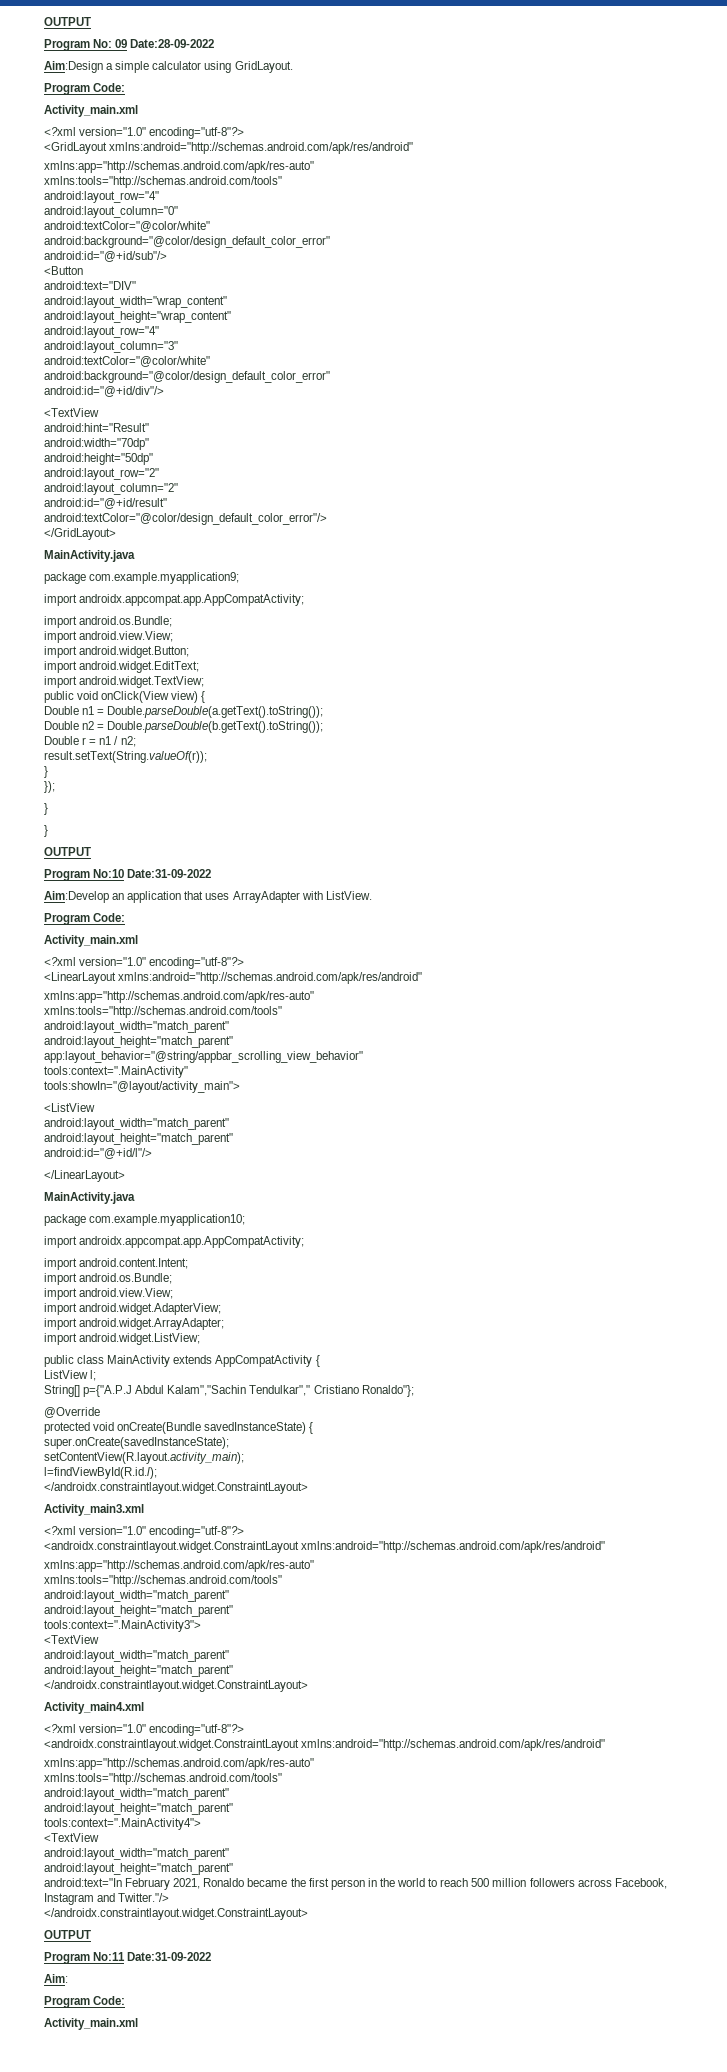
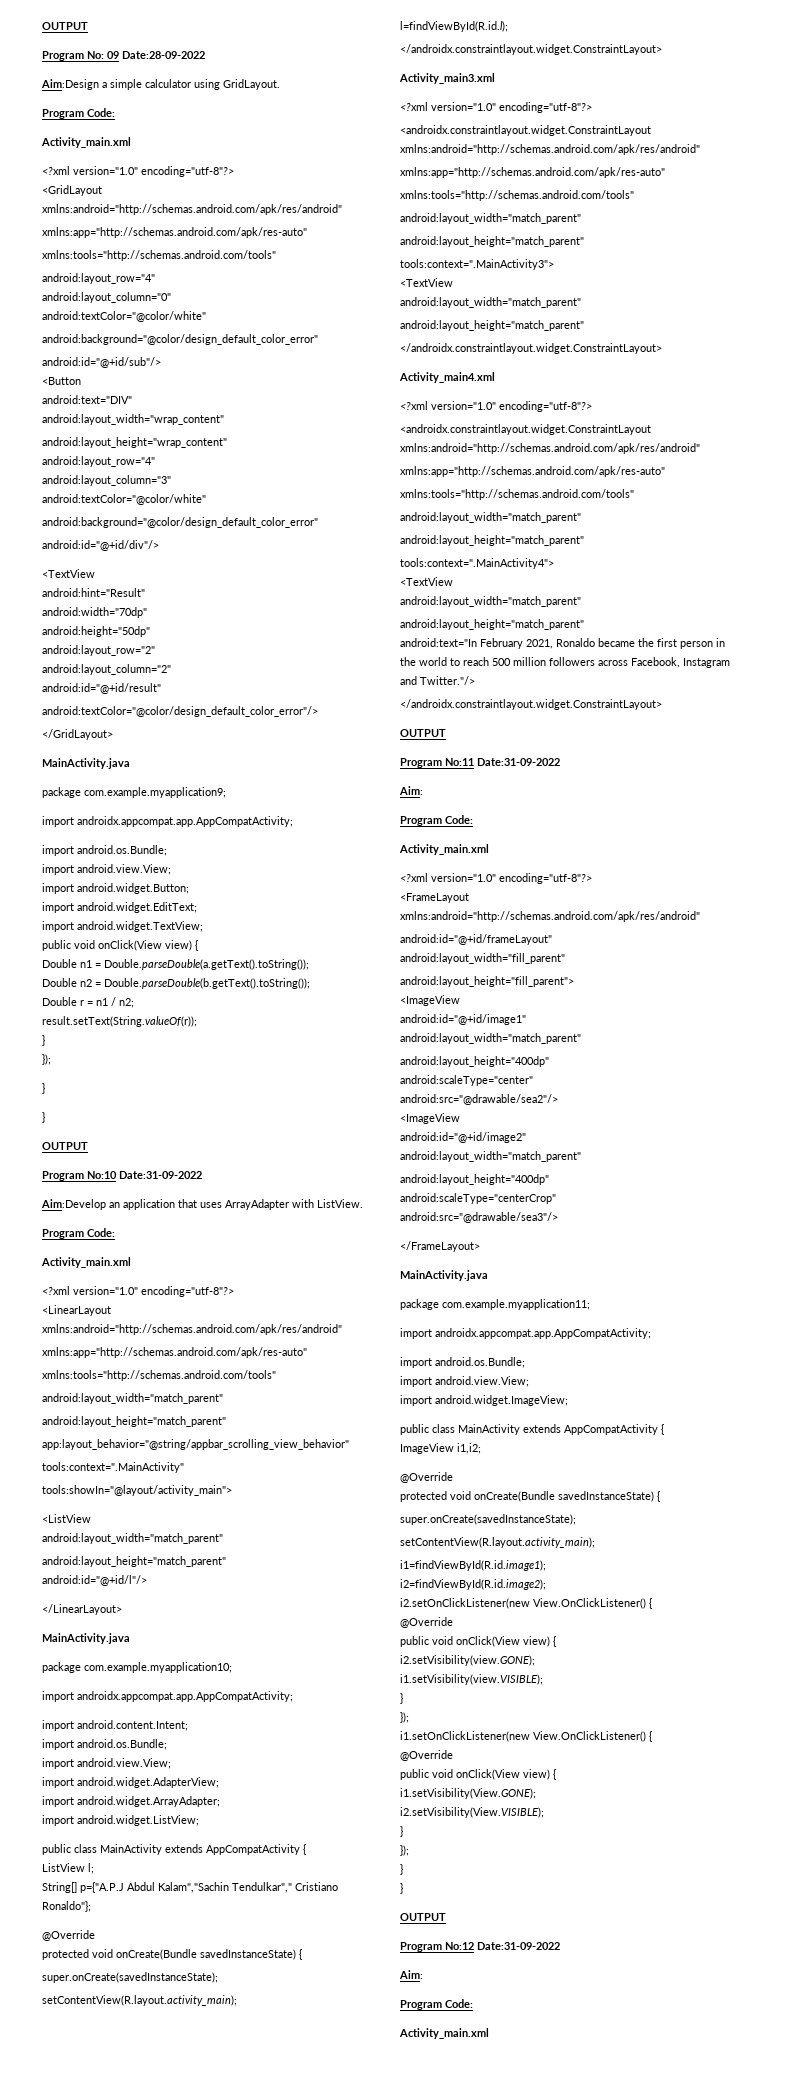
(138, 2024) none -> [400,873,592,884] [400,893,469,903] [400,911,700,922] [400,934,552,945] [400,953,565,964] [400,976,574,987] [400,995,460,1006] [400,1014,526,1025] [400,1033,581,1044] [400,1056,549,1067] [400,1075,533,1086] [400,1094,558,1105] [400,1113,460,1124] [400,1132,526,1143] [400,1151,581,1162] [400,1174,549,1185] [400,1193,556,1204] [400,1212,558,1223] [400,1241,480,1252] [400,1270,488,1281] [400,1299,590,1310] [400,1328,651,1339] [400,1357,525,1368] [400,1376,529,1387] [400,1395,568,1406] [400,1424,664,1435] [400,1443,481,1454] [400,1472,453,1483] [400,1491,660,1502] [400,1514,576,1525] [400,1537,595,1548] [400,1560,546,1571] [400,1579,546,1590] [400,1598,652,1609] [400,1617,453,1628] [400,1636,556,1647] [400,1655,535,1666] [400,1674,543,1685] [400,1693,403,1704] [400,1712,409,1723] [400,1731,652,1742] [400,1750,453,1761] [400,1769,556,1780] [400,1788,536,1799] [400,1807,544,1818] [400,1826,403,1837] [400,1845,409,1856] [400,1864,403,1875] [400,1883,403,1894] [400,1913,446,1921] [400,1942,560,1952] [399,1970,423,1979] [400,1999,473,2010] [399,2028,489,2039] // <?xml version="1.0" encoding="utf-8"?> // <FrameLayout xmlns:android="http://schemas.android.com/apk/res/android" // android:id="@+id/frameLayout" // android:layout_width="fill_parent" // android:layout_height="fill_parent"> // <ImageView // android:id="@+id/image1" // android:layout_width="match_parent" // android:layout_height="400dp" // android:scaleType="center" // android:src="@drawable/sea2"/> // <ImageView // android:id="@+id/image2" // android:layout_width="match_parent" // android:layout_height="400dp" // android:scaleType="centerCrop" // android:src="@drawable/sea3"/> // </FrameLayout> // MainActivity.java // package com.example.myapplication11; // import androidx.appcompat.app.AppCompatActivity; // import android.os.Bundle; // import android.view.View; // import android.widget.ImageView; // public class MainActivity extends AppCompatActivity { // ImageView i1,i2; // @Override // protected void onCreate(Bundle savedInstanceState) { // super.onCreate(savedInstanceState); // setContentView(R.layout.activity_main); // i1=findViewById(R.id.image1); // i2=findViewById(R.id.image2); // i2.setOnClickListener(new View.OnClickListener() { // @Override // public void onClick(View view) { // i2.setVisibility(view.GONE); // i1.setVisibility(view.VISIBLE); // } // }); // i1.setOnClickListener(new View.OnClickListener() { // @Override // public void onClick(View view) { // i1.setVisibility(View.GONE); // i2.setVisibility(View.VISIBLE); // } // }); // } // } // OUTPUT // Program No:12 Date:31-09-2022 // Aim: // Program Code: // Activity_main.xml

